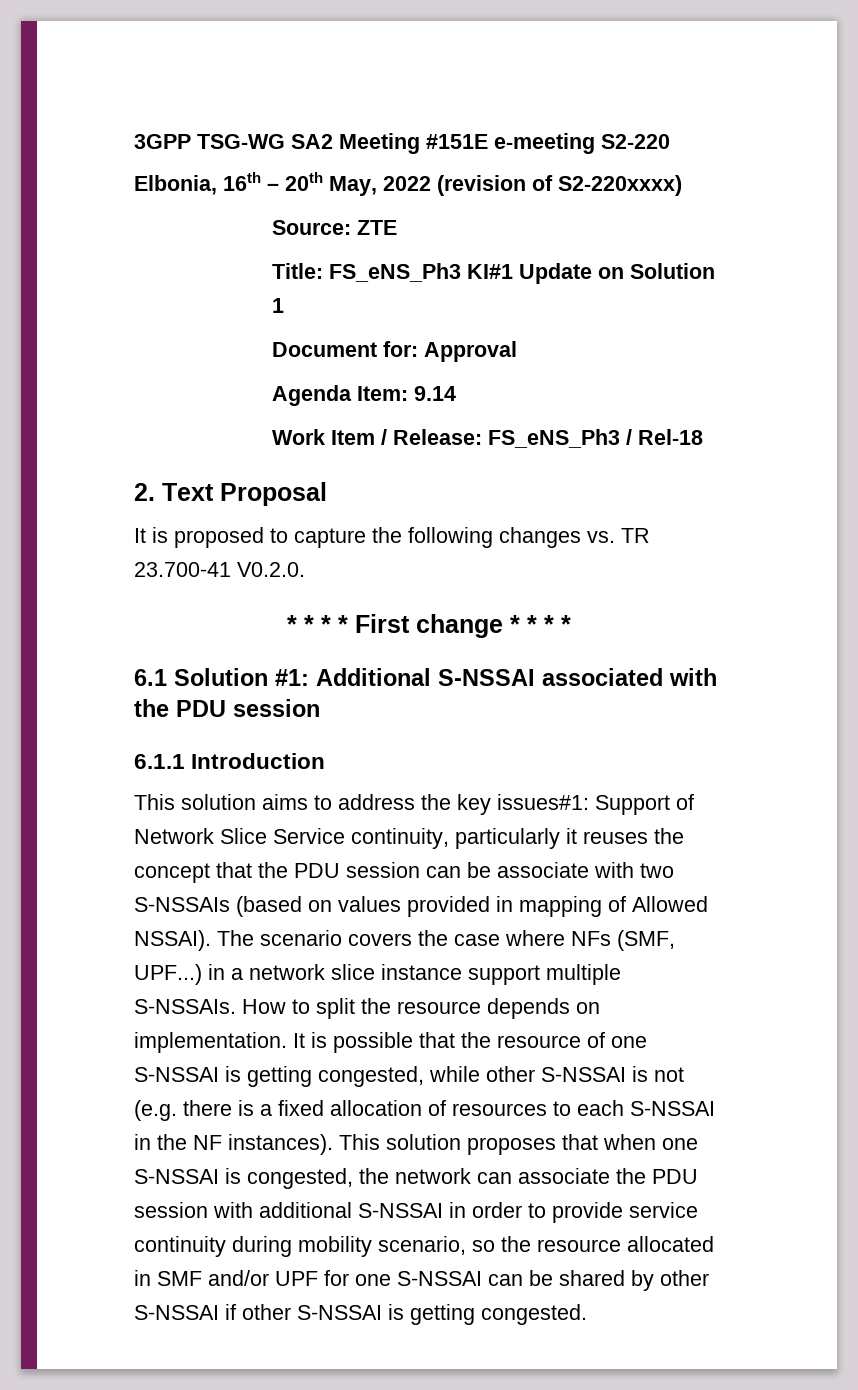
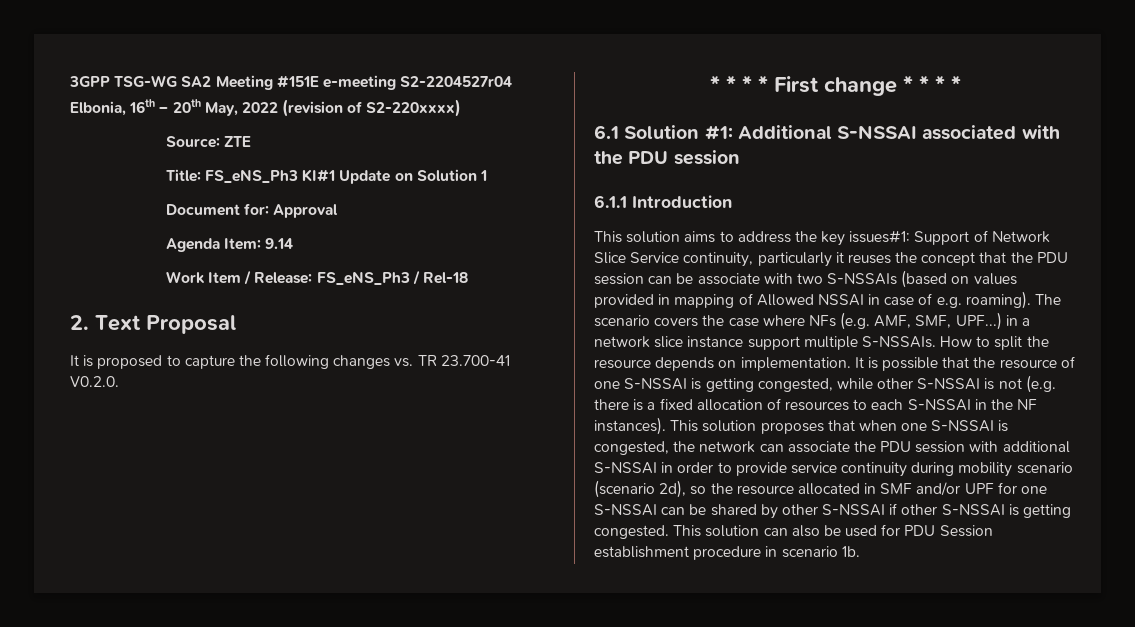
[601,134,670,149] S2-220 -> [400,76,513,87] S2-2204527r04
[134,930,211,951] NSSAI). -> [817,291,1031,309] NSSAI in case of e.g. roaming).
[617,930,675,951] (SMF, -> [840,312,952,330] (e.g. AMF, SMF,
[378,1236,466,1255] scenario, -> [1016,462,1073,474] [594,480,687,498] scenario (scenario 2d),
(587, 1314) none -> [673,524,993,537] [594,546,860,560] This solution can also be used for PDU Session establishment procedure in scenario 1b.

